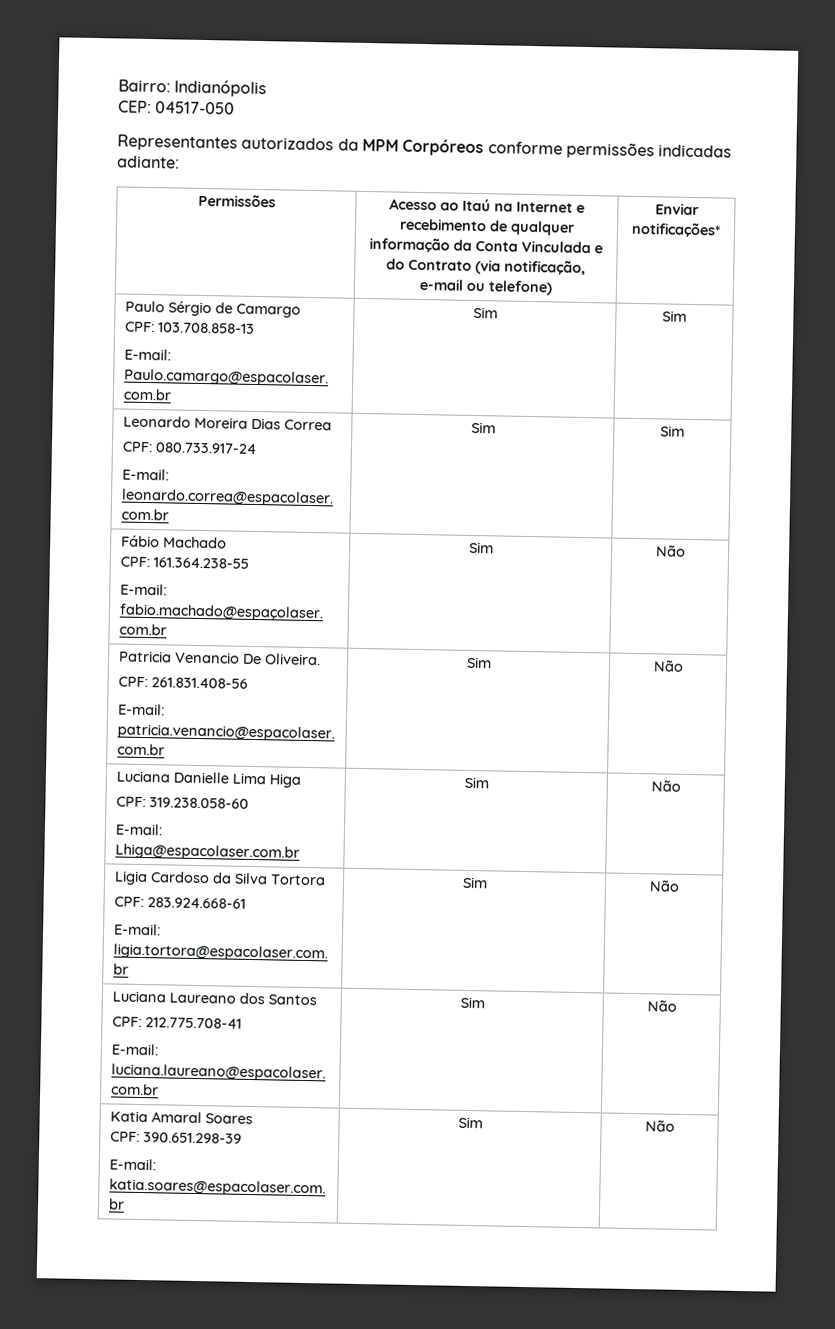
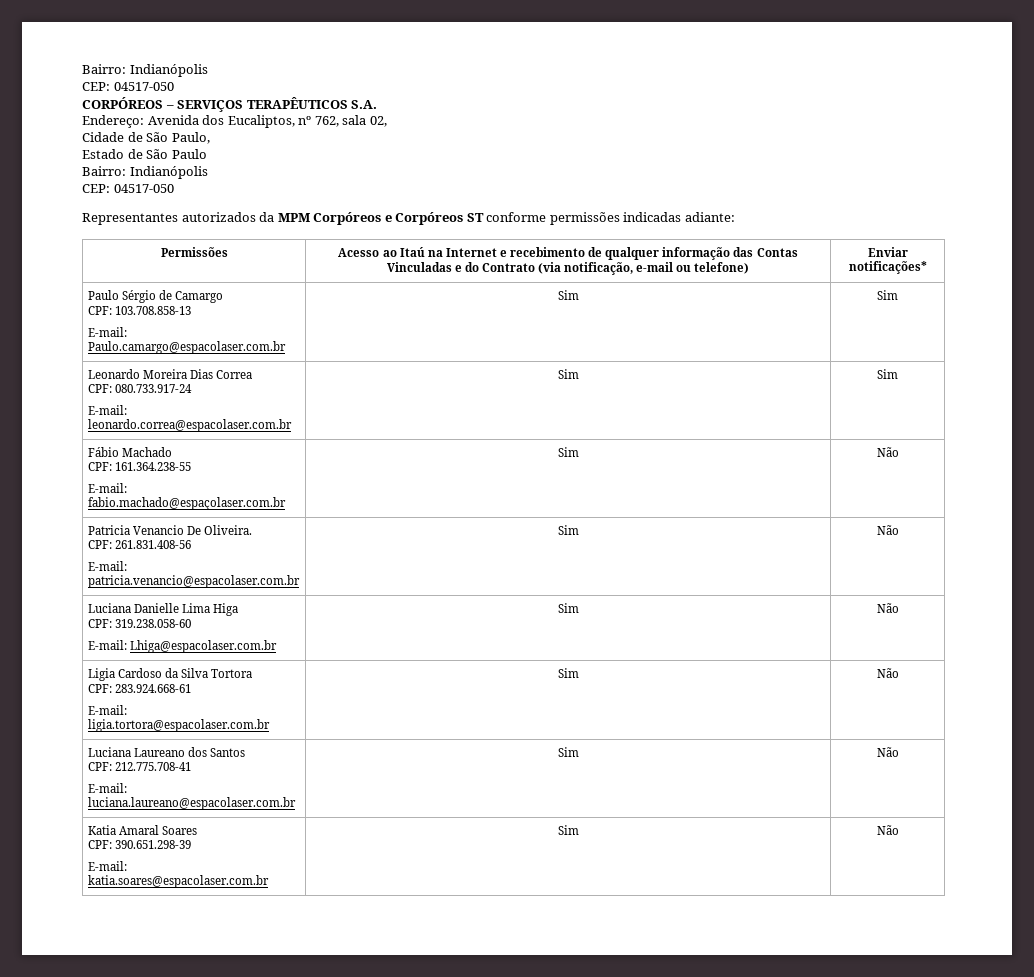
[118,79,268,98] [118,100,236,115] Bairro: Indianópolis // CEP: 04517-050 -> [82,64,208,77] [82,82,174,91] [82,97,378,112] [82,115,387,128] [82,132,210,144] [82,149,207,159] [82,166,208,179] [82,184,174,193] Bairro: Indianópolis // CEP: 04517-050 // CORPÓREOS – SERVIÇOS TERAPÊUTICOS S.A. // Endereço: Avenida dos Eucaliptos, nº 762, sala 02, // Cidade de São Paulo, // Estado de São Paulo // Bairro: Indianópolis // CEP: 04517-050
(485, 147) none -> [384,212,484,225] e Corpóreos ST
[453,239,591,254] da Conta Vinculada -> [733,247,798,257] [386,262,452,272] das Contas Vinculadas

